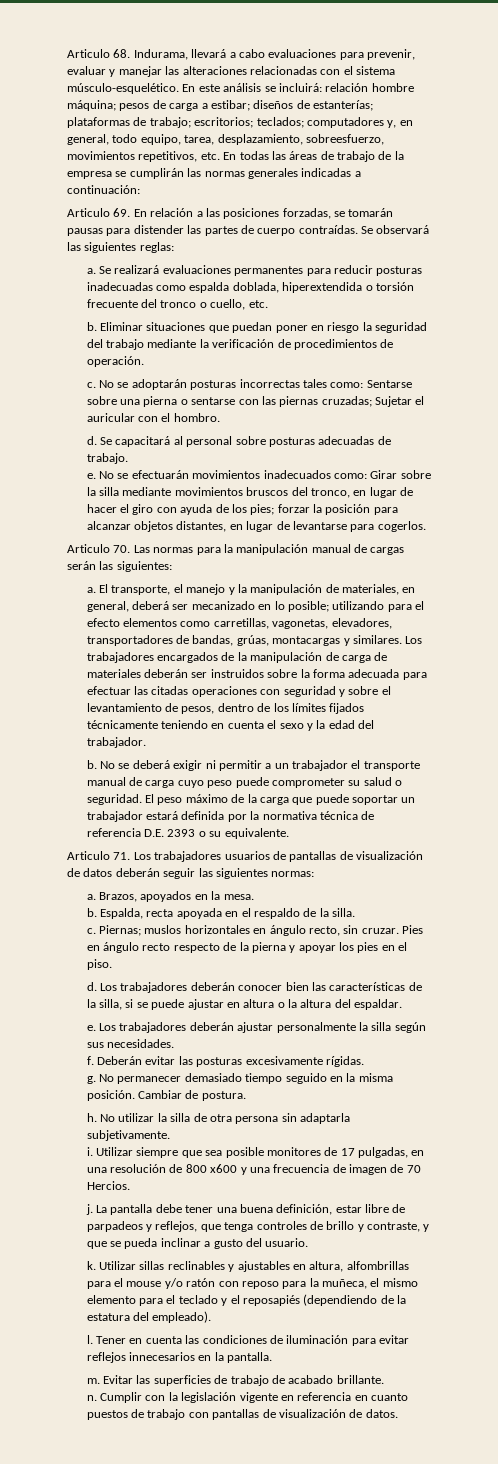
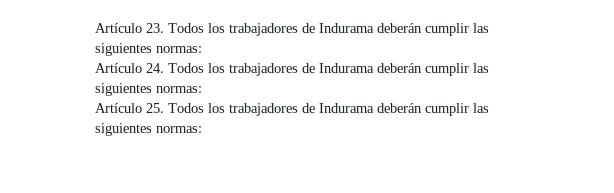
[67,49,415,60] [67,66,395,77] [67,83,414,94] [67,100,373,111] [67,117,413,128] [67,134,384,145] [67,151,404,162] [67,168,361,179] [67,185,140,194] [67,208,394,219] [67,225,430,236] [67,242,174,253] [86,265,423,276] [86,282,414,293] [86,299,268,310] [86,322,428,333] [86,339,394,350] [86,356,144,367] [86,379,412,390] [86,396,425,407] [86,413,220,422] [86,436,391,447] [86,453,128,464] [86,470,431,479] [86,487,414,498] [86,504,398,515] [86,521,426,532] [67,544,405,555] [67,561,172,572] [86,584,416,595] [86,601,425,612] [86,618,392,629] [86,635,423,646] [86,652,388,663] [86,669,427,680] [86,686,391,697] [86,703,365,714] [86,720,375,731] [86,737,146,748] [86,760,420,771] [86,777,403,788] [86,794,416,805] [86,811,375,822] [86,828,289,839] [67,851,423,862] [67,868,315,879] [86,891,254,902] [86,908,356,919] [86,925,424,936] [86,942,408,953] [86,959,112,970] [86,982,422,993] [86,999,403,1010] [86,1022,426,1033] [86,1039,175,1048] [86,1056,364,1067] [86,1073,393,1084] [86,1090,246,1101] [86,1113,351,1124] [86,1130,170,1141] [86,1147,425,1158] [86,1164,421,1175] [86,1181,130,1190] [85,1204,406,1215] [86,1221,430,1232] [86,1238,309,1249] [86,1261,409,1272] [86,1278,418,1289] [86,1294,407,1306] [86,1311,212,1323] [86,1335,410,1346] [86,1352,273,1363] [86,1375,384,1386] [86,1392,409,1403] [86,1409,398,1420] Articulo 68. Indurama, llevará a cabo evaluaciones para prevenir, evaluar y manejar las alteraciones relacionadas con el sistema músculo-esquelético. En este análisis se incluirá: relación hombre máquina; pesos de carga a estibar; diseños de estanterías; plataformas de trabajo; escritorios; teclados; computadores y, en general, todo equipo, tarea, desplazamiento, sobreesfuerzo, movimientos repetitivos, etc. En todas las áreas de trabajo de la empresa se cumplirán las normas generales indicadas a continuación: // Articulo 69. En relación a las posiciones forzadas, se tomarán pausas para distender las partes de cuerpo contraídas. Se observará las siguientes reglas: // a. Se realizará evaluaciones permanentes para reducir posturas inadecuadas como espalda doblada, hiperextendida o torsión frecuente del tronco o cuello, etc. // b. Eliminar situaciones que puedan poner en riesgo la seguridad del trabajo mediante la verificación de procedimientos de operación. // c. No se adoptarán posturas incorrectas tales como: Sentarse sobre una pierna o sentarse con las piernas cruzadas; Sujetar el auricular con el hombro. // d. Se capacitará al personal sobre posturas adecuadas de trabajo. // e. No se efectuarán movimientos inadecuados como: Girar sobre la silla mediante movimientos bruscos del tronco, en lugar de hacer el giro con ayuda de los pies; forzar la posición para alcanzar objetos distantes, en lugar de levantarse para cogerlos. // Articulo 70. Las normas para la manipulación manual de cargas serán las siguientes: // a. El transporte, el manejo y la manipulación de materiales, en general, deberá ser mecanizado en lo posible; utilizando para el efecto elementos como carretillas, vagonetas, elevadores, transportadores de bandas, grúas, montacargas y similares. Los trabajadores encargados de la manipulación de carga de materiales deberán ser instruidos sobre la forma adecuada para efectuar las citadas operaciones con seguridad y sobre el levantamiento de pesos, dentro de los límites fijados técnicamente teniendo en cuenta el sexo y la edad del trabajador. // b. No se deberá exigir ni permitir a un trabajador el transporte manual de carga cuyo peso puede comprometer su salud o seguridad. El peso máximo de la carga que puede soportar un trabajador estará definida por la normativa técnica de referencia D.E. 2393 o su equivalente. // Articulo 71. Los trabajadores usuarios de pantallas de visualización de datos deberán seguir las siguientes normas: // a. Brazos, apoyados en la mesa. // b. Espalda, recta apoyada en el respaldo de la silla. // c. Piernas; muslos horizontales en ángulo recto, sin cruzar. Pies en ángulo recto respecto de la pierna y apoyar los pies en el piso. // d. Los trabajadores deberán conocer bien las características de la silla, si se puede ajustar en altura o la altura del espaldar. // e. Los trabajadores deberán ajustar personalmente la silla según sus necesidades. // f. Deberán evitar las posturas excesivamente rígidas. // g. No permanecer demasiado tiempo seguido en la misma posición. Cambiar de postura. // h. No utilizar la silla de otra persona sin adaptarla subjetivamente. // i. Utilizar siempre que sea posible monitores de 17 pulgadas, en una resolución de 800 x600 y una frecuencia de imagen de 70 Hercios. // j. La pantalla debe tener una buena definición, estar libre de parpadeos y reflejos, que tenga controles de brillo y contraste, y que se pueda inclinar a gusto del usuario. // k. Utilizar sillas reclinables y ajustables en altura, alfombrillas para el mouse y/o ratón con reposo para la muñeca, el mismo elemento para el teclado y el reposapiés (dependiendo de la estatura del empleado). // l. Tener en cuenta las condiciones de iluminación para evitar reflejos innecesarios en la pantalla. // m. Evitar las superficies de trabajo de acabado brillante. // n. Cumplir con la legislación vigente en referencia en cuanto puestos de trabajo con pantallas de visualización de datos. -> [95,23,490,36] [95,43,203,56] [95,63,490,76] [95,83,203,96] [95,103,490,116] [95,123,203,136] Artículo 23. Todos los trabajadores de Indurama deberán cumplir las siguientes normas: // Artículo 24. Todos los trabajadores de Indurama deberán cumplir las siguientes normas: // Artículo 25. Todos los trabajadores de Indurama deberán cumplir las siguientes normas:

